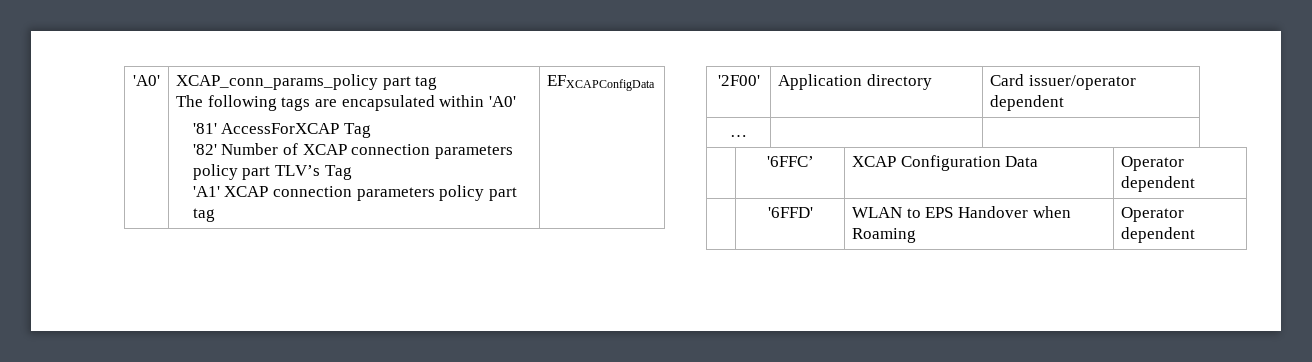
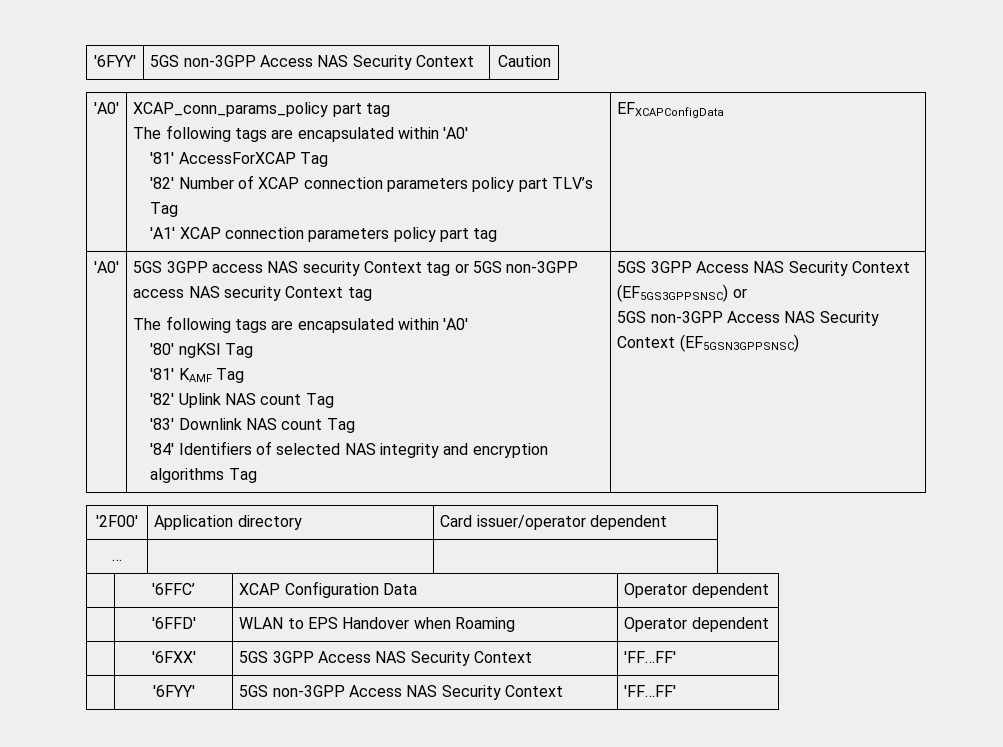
(133, 80) none -> [94,55,136,67] [150,55,475,70] [497,55,551,67] '6FYY' | 5GS non-3GPP Access NAS Security Context | Caution //
(656, 83) none -> [94,261,119,273] [133,261,579,276] [133,286,372,301] [133,316,469,333] [150,343,253,358] [150,368,244,383] [150,393,334,408] [150,418,355,433] [150,441,548,458] [150,468,257,483] [617,261,911,276] [617,284,747,302] [617,311,879,326] [617,334,799,352] // 'A0' | 5GS 3GPP access NAS security Context tag or 5GS non-3GPP access NAS security Context tag // The following tags are encapsulated within 'A0' // '80' ngKSI Tag // '81' KAMF Tag // '82' Uplink NAS count Tag // '83' Downlink NAS count Tag // '84' Identifiers of selected NAS integrity and encryption algorithms Tag | 5GS 3GPP Access NAS Security Context (EF5GS3GPPSNSC) or // 5GS non-3GPP Access NAS Security Context (EF5GSN3GPPSNSC)
(1196, 235) none -> [151,651,196,663] [239,651,533,666] [624,651,677,663] [152,685,195,697] [239,685,564,700] [624,685,677,697] // | '6FXX' | 5GS 3GPP Access NAS Security Context | 'FF…FF' // | '6FYY' | 5GS non-3GPP Access NAS Security Context | 'FF…FF'

